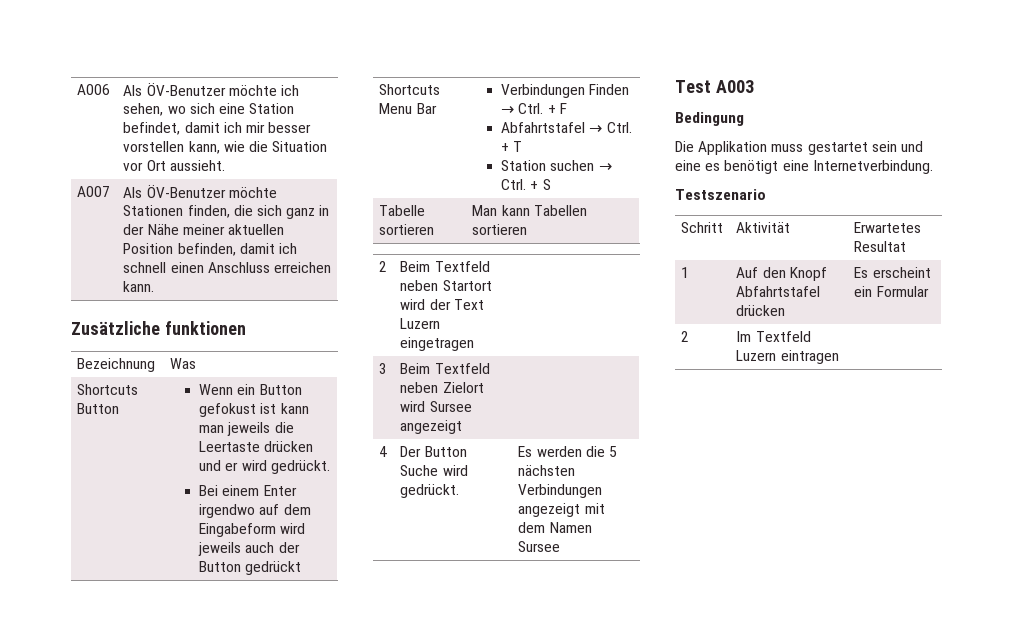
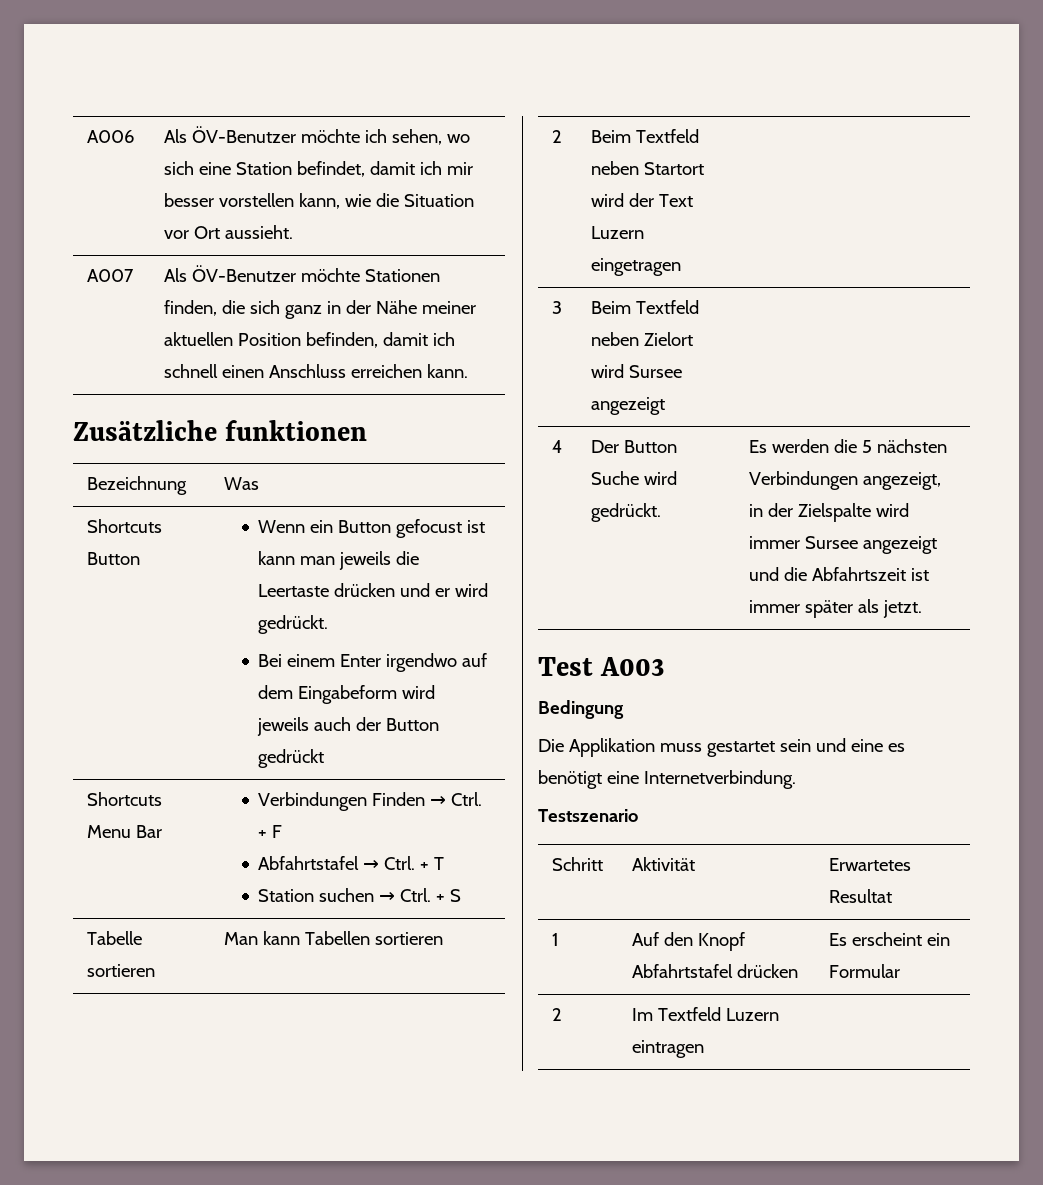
[199,403,257,417] gefokust -> [396,519,463,538] gefocust
[518,503,605,517] [518,522,592,533] [518,541,561,552] angezeigt mit dem Namen Sursee -> [863,472,942,490] [749,503,910,522] [749,536,938,554] [749,567,930,581] [749,599,923,618] angezeigt, in der Zielspalte wird immer Sursee angezeigt und die Abfahrtszeit ist immer später als jetzt.

